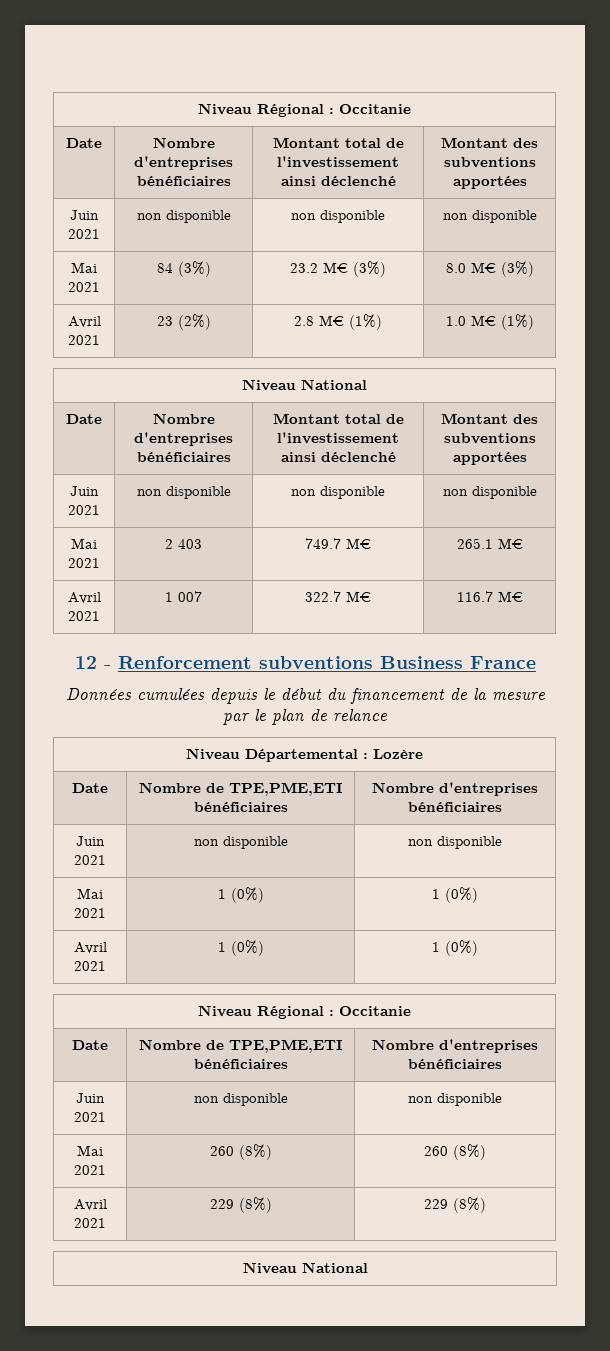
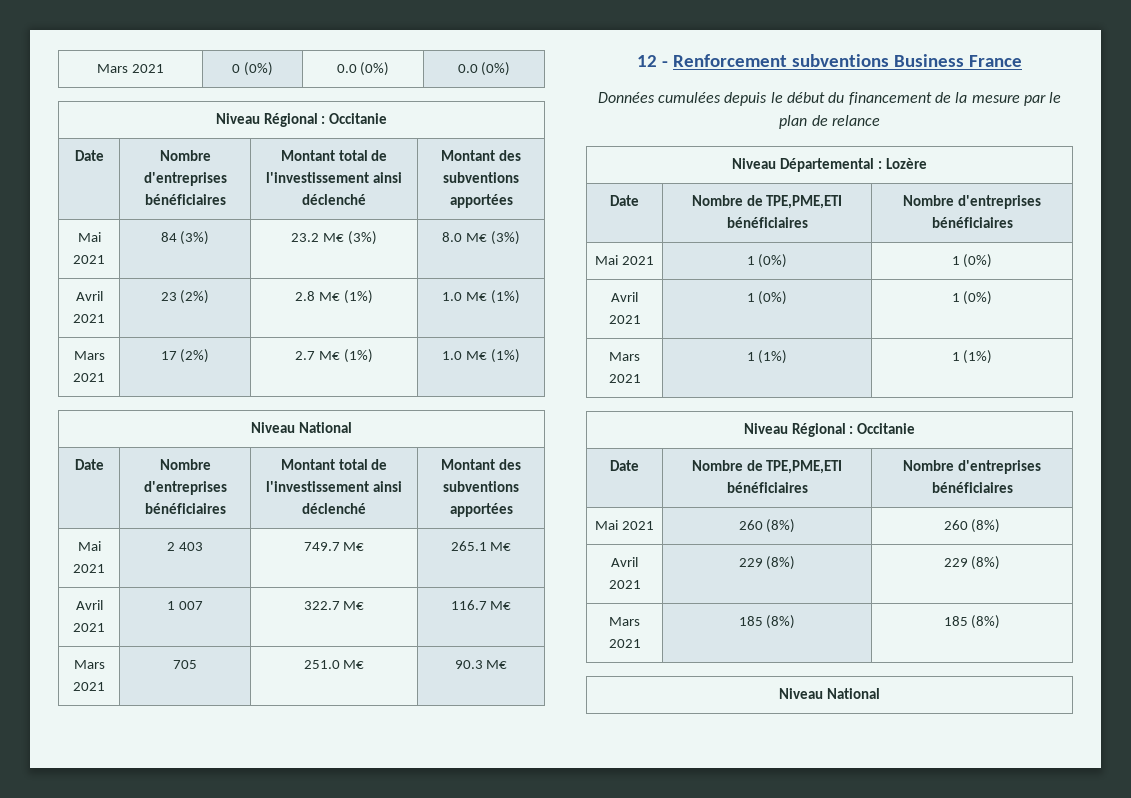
(198, 109) none -> [97,64,164,73] [232,62,273,76] [336,62,390,76] [457,62,511,76] Mars 2021 | 0 (0%) | 0.0 (0%) | 0.0 (0%) //
[70,210,99,220] [68,229,100,239] [136,210,231,223] [291,210,385,223] [442,210,537,223] // Juin 2021 | non disponible | non disponible | non disponible -> (513, 201) none
(534, 322) none -> [73,351,105,360] [73,373,105,382] [160,349,210,363] [295,349,373,363] [442,349,520,363] // Mars 2021 | 17 (2%) | 2.7 M€ (1%) | 1.0 M€ (1%)
[70,486,99,496] [68,505,100,515] [136,486,231,499] [291,486,385,499] [442,486,537,499] // Juin 2021 | non disponible | non disponible | non disponible -> (513, 510) none
(523, 596) none -> [73,660,105,669] [73,682,105,691] [173,660,197,669] [303,660,365,669] [454,660,508,669] // Mars 2021 | 705 | 251.0 M€ | 90.3 M€
[76,836,105,846] [74,855,106,865] [193,836,288,849] [408,836,502,849] // Juin 2021 | non disponible | non disponible -> (1013, 222) none
(478, 948) none -> [609,352,640,361] [608,374,641,383] [746,350,788,364] [951,350,993,364] // Mars 2021 | 1 (1%) | 1 (1%)
[76,1093,105,1103] [74,1112,106,1122] [193,1093,288,1106] [408,1093,502,1106] // Juin 2021 | non disponible | non disponible -> (1013, 487) none
(486, 1205) none -> [609,617,640,626] [608,639,641,648] [738,615,796,629] [943,615,1001,629] // Mars 2021 | 185 (8%) | 185 (8%)

